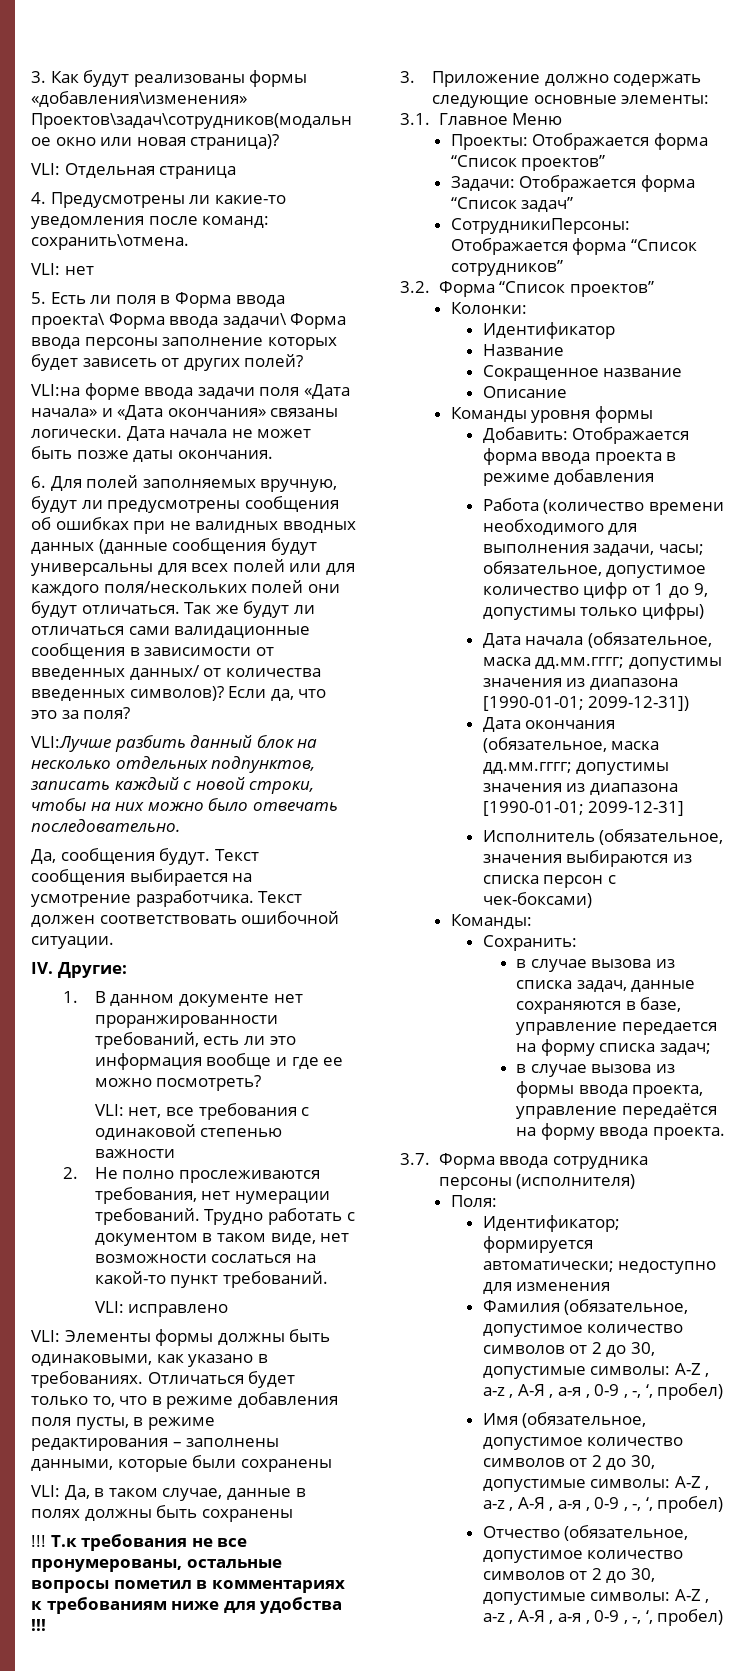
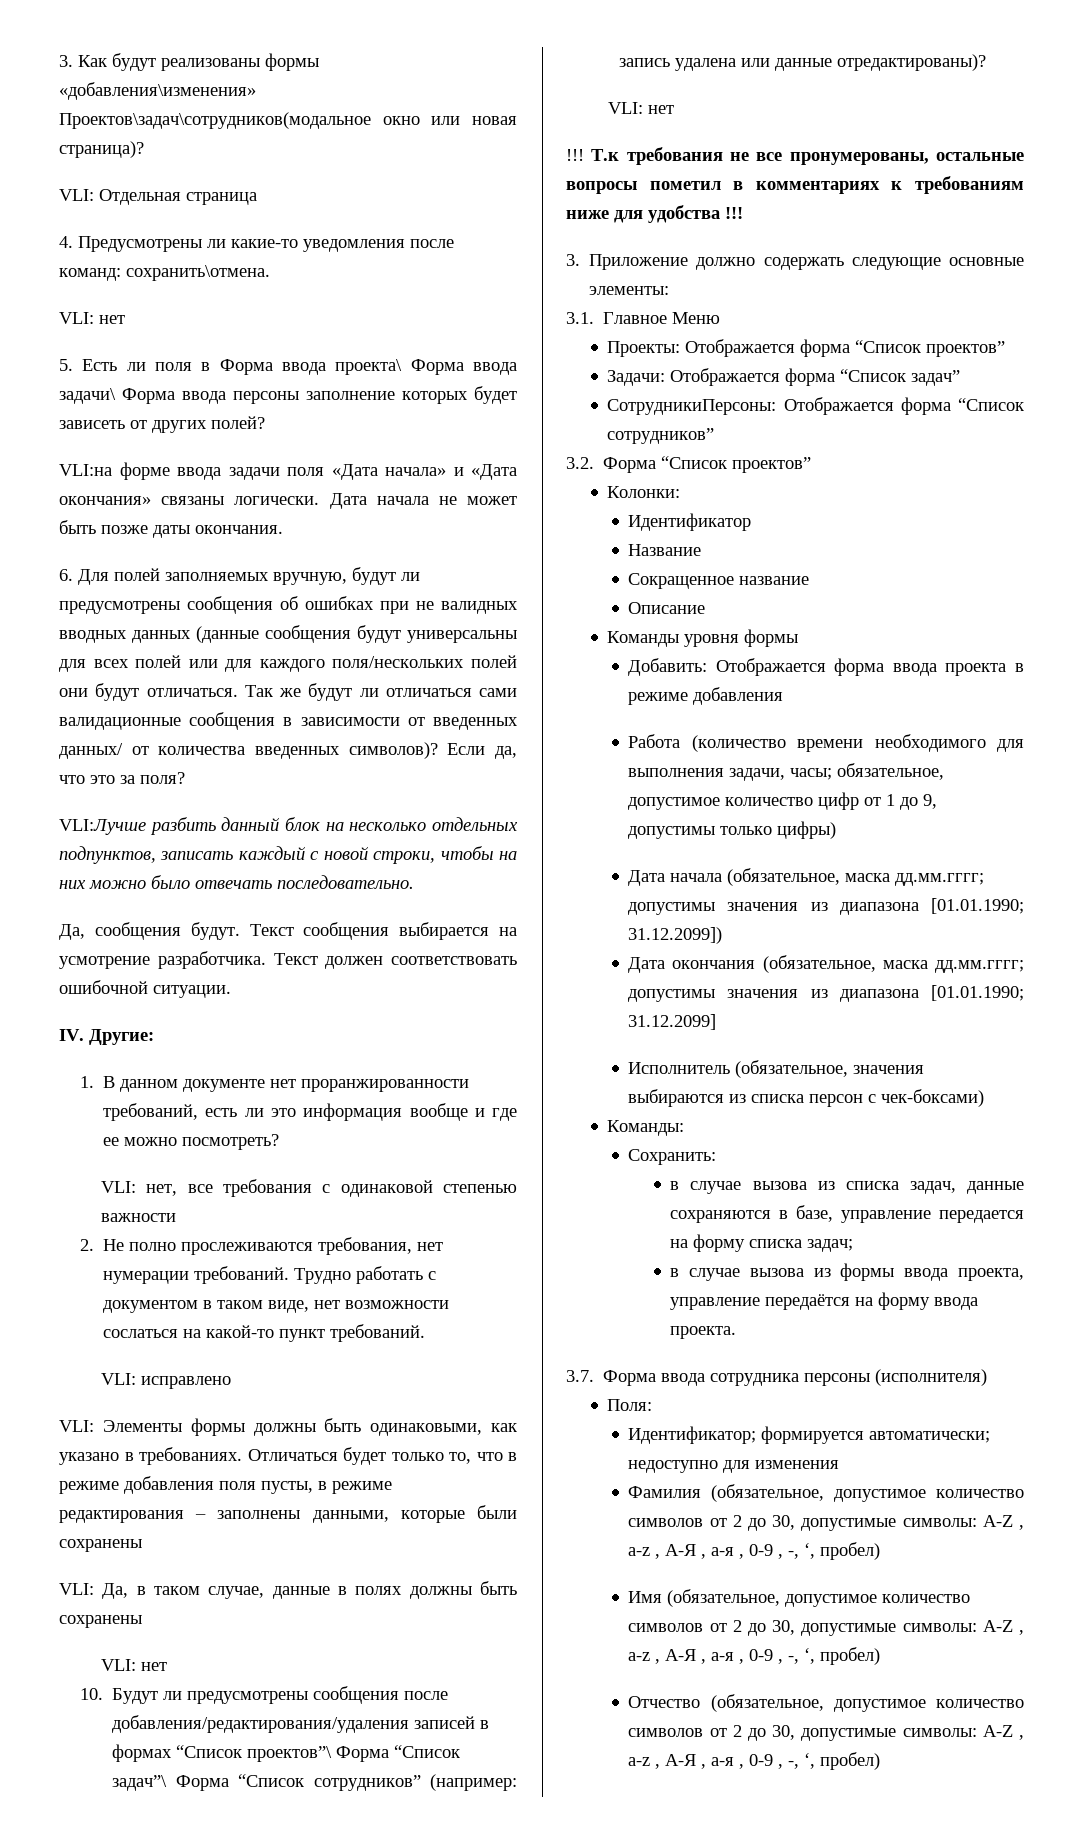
(293, 1515) none -> [100,1659,167,1671] [79,1686,449,1704] [112,1715,490,1733] [112,1744,461,1762] [112,1774,517,1791] [619,54,987,71] [607,102,674,114] // VLI: нет // 10. Будут ли предусмотрены сообщения после добавления/редактирования/удаления записей в формах “Список проектов”\ Форма “Список задач”\ Форма “Список сотрудников” (например: запись удалена или данные отредактированы)? // VLI: нет
[482,696,690,711] [1990-01-01; 2099-12-31]) -> [931,898,1024,914] [628,927,723,944] [01.01.1990; 31.12.2099])
[482,801,685,816] [1990-01-01; 2099-12-31] -> [931,985,1024,1001] [628,1014,717,1030] [01.01.1990; 31.12.2099]

